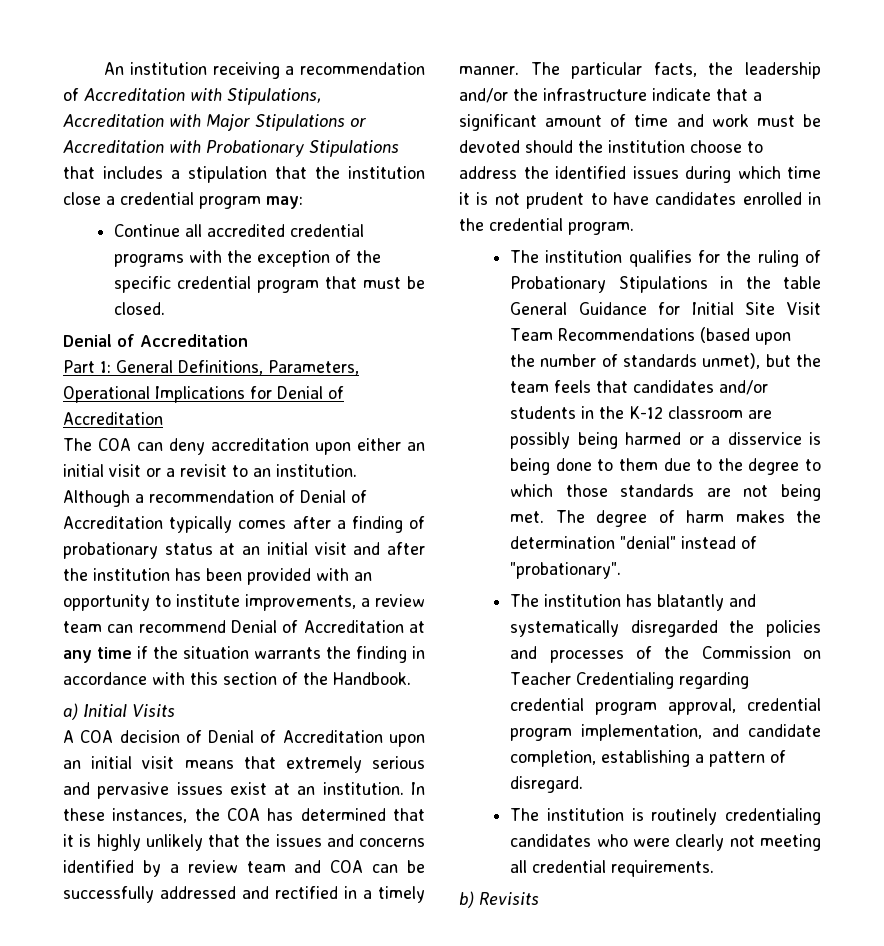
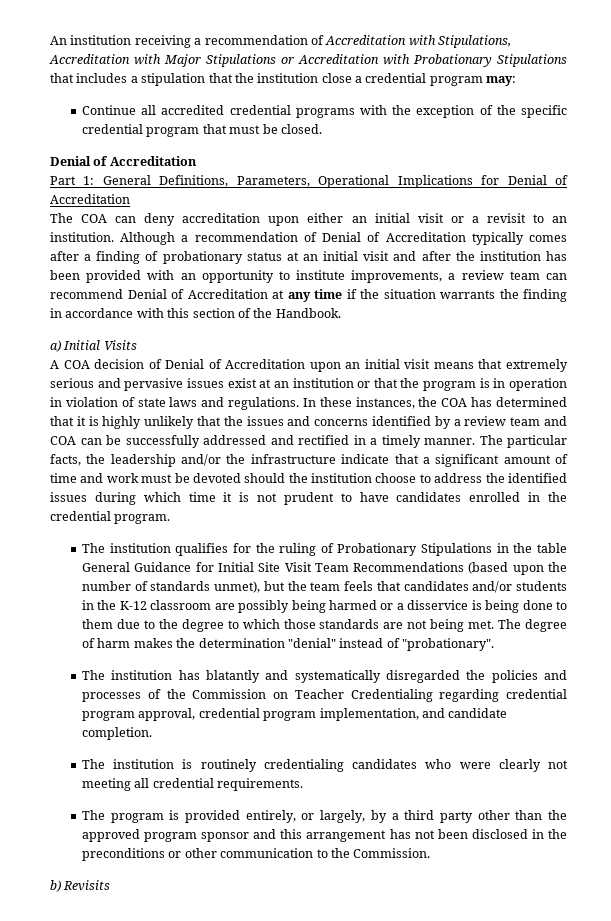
[322,782,404,795] institution. -> [292,378,568,391] [50,397,300,410] institution or that the program is in operation in violation of state laws and regulations.
[510,750,787,767] [510,776,584,793] completion, establishing a pattern of disregard. -> [82,727,153,740] completion.
(715, 868) none -> [82,810,568,823] [82,829,567,842] [82,848,431,861] // The program is provided entirely, or largely, by a third party other than the approved program sponsor and this arrangement has not been disclosed in the preconditions or other communication to the Commission.

